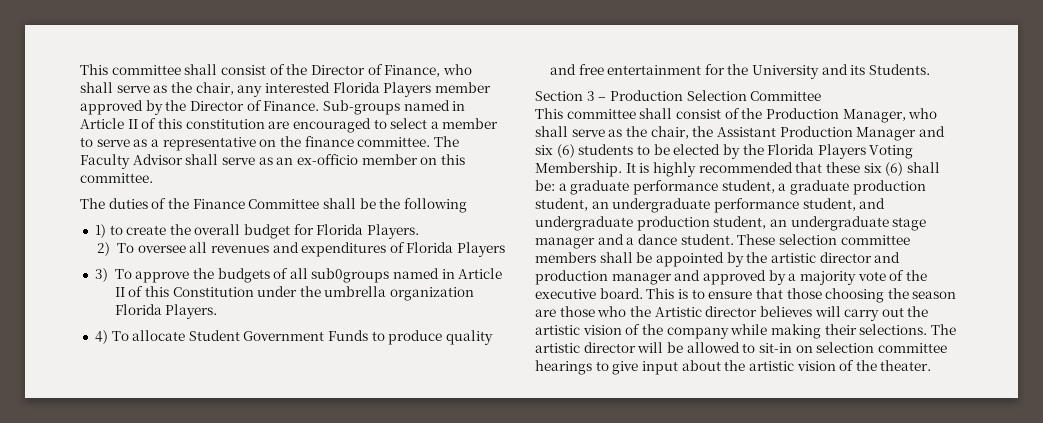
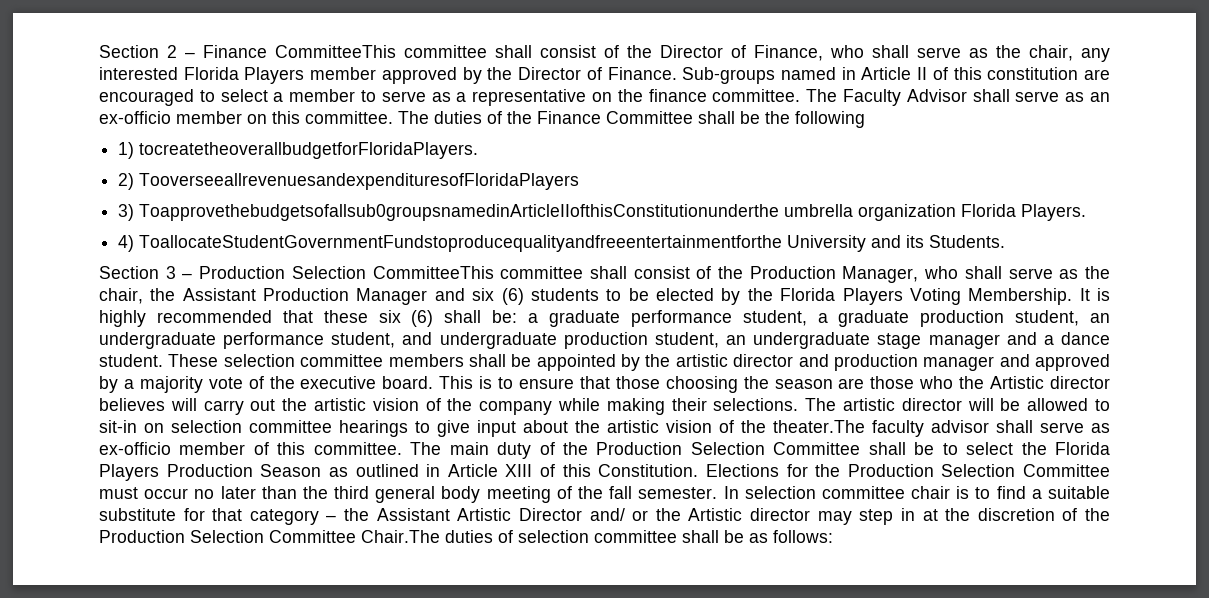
[80,64,108,75] This -> [99,45,396,58] Section 2 – Finance CommitteeThis
(153, 178) // -> (393, 117) none
[109,224,420,239] [97,242,506,257] [94,268,503,283] [114,286,321,297] to create the overall budget for Florida Players. // 2) To oversee all revenues and expenditures of Florida Players // 3) To approve the budgets of all sub0groups named in Article II of this Constitution under the -> [139,142,479,159] [118,173,580,190] [118,204,780,221] tocreatetheoverallbudgetforFloridaPlayers. // 2) TooverseeallrevenuesandexpendituresofFloridaPlayers // 3) Toapprovethebudgetsofallsub0groupsnamedinArticleIIofthisConstitutionunderthe
[111,330,494,345] [549,64,749,75] To allocate Student Government Funds to produce quality and free entertainment for the -> [139,235,783,252] ToallocateStudentGovernmentFundstoproducequalityandfreeentertainmentforthe
[750,91,822,101] [535,108,563,119] Committee // This -> [372,266,494,279] CommitteeThis
[880,360,932,371] theater. -> [773,420,1110,437] [99,442,1111,459] [99,464,1110,481] [99,486,1110,503] [99,508,1110,525] [99,530,833,543] theater.The faculty advisor shall serve as ex-officio member of this committee. The main duty of the Production Selection Committee shall be to select the Florida Players Production Season as outlined in Article XIII of this Constitution. Elections for the Production Selection Committee must occur no later than the third general body meeting of the fall semester. In selection committee chair is to find a suitable substitute for that category – the Assistant Artistic Director and/ or the Artistic director may step in at the discretion of the Production Selection Committee Chair.The duties of selection committee shall be as follows:

